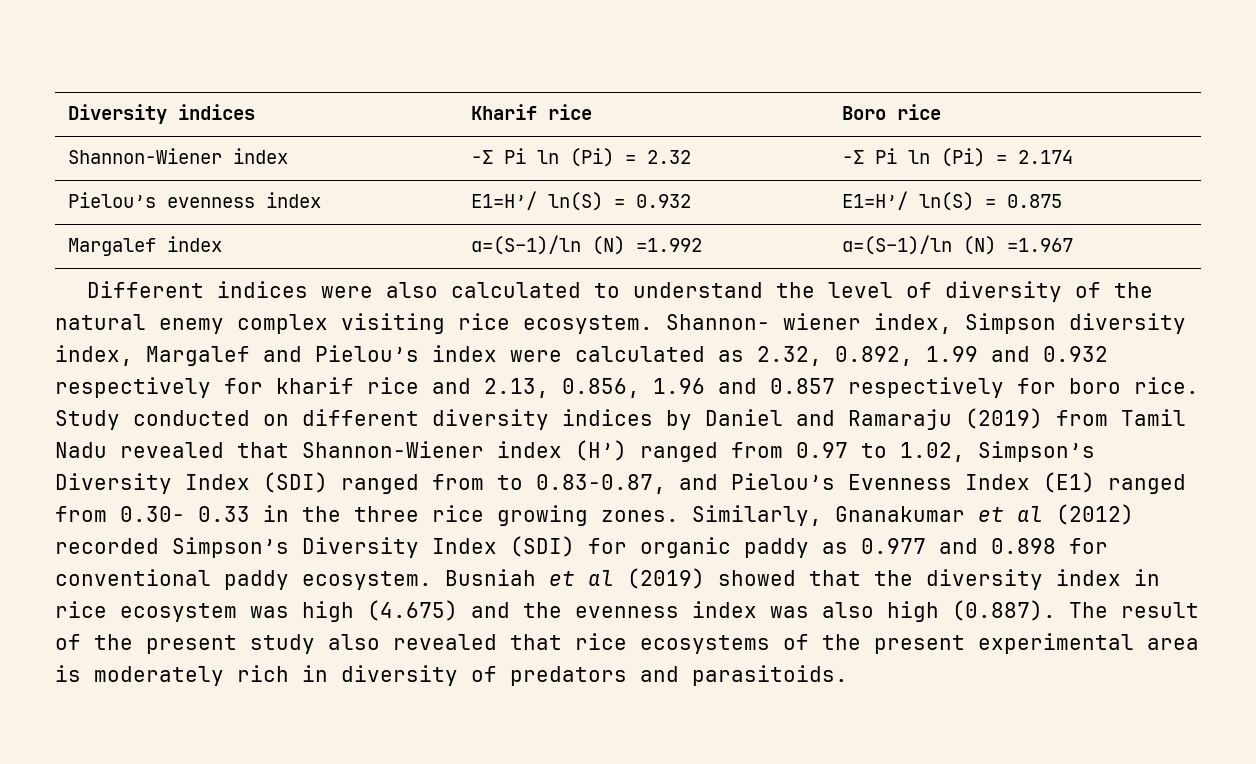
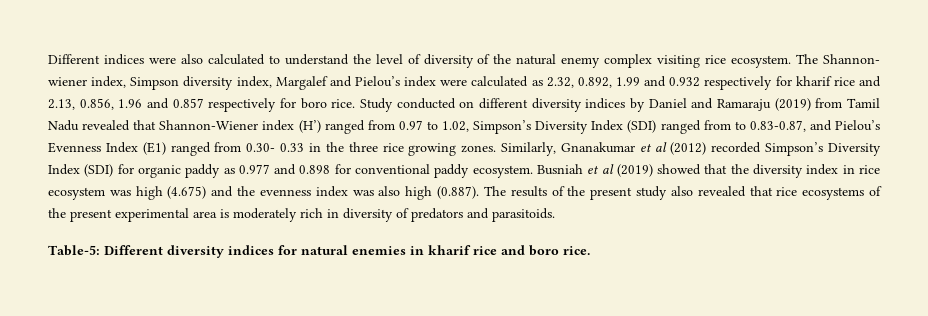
[67,104,255,124] [470,104,592,120] [841,104,941,120] [67,148,288,164] [470,148,691,167] [841,148,1073,167] [67,192,321,208] [470,191,691,211] [841,191,1062,211] [67,236,222,256] [470,235,702,255] [841,235,1073,255] Diversity indices | Kharif rice | Boro rice // Shannon-Wiener index | -Σ Pi ln (Pi) = 2.32 | -Σ Pi ln (Pi) = 2.174 // Pielou’s evenness index | E1=H’/ ln(S) = 0.932 | E1=H’/ ln(S) = 0.875 // Margalef index | α=(S–1)/ln (N) =1.992 | α=(S–1)/ln (N) =1.967 // -> (48, 59) none
(653, 324) none -> [796,54,819,64] The
[1121,602,1199,618] result -> [510,186,547,197] results
(848, 675) none -> [48,245,590,258] // Table-5: Different diversity indices for natural enemies in kharif rice and boro rice.

